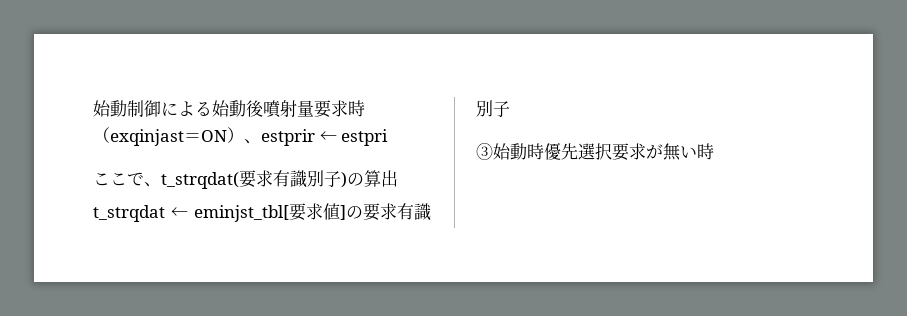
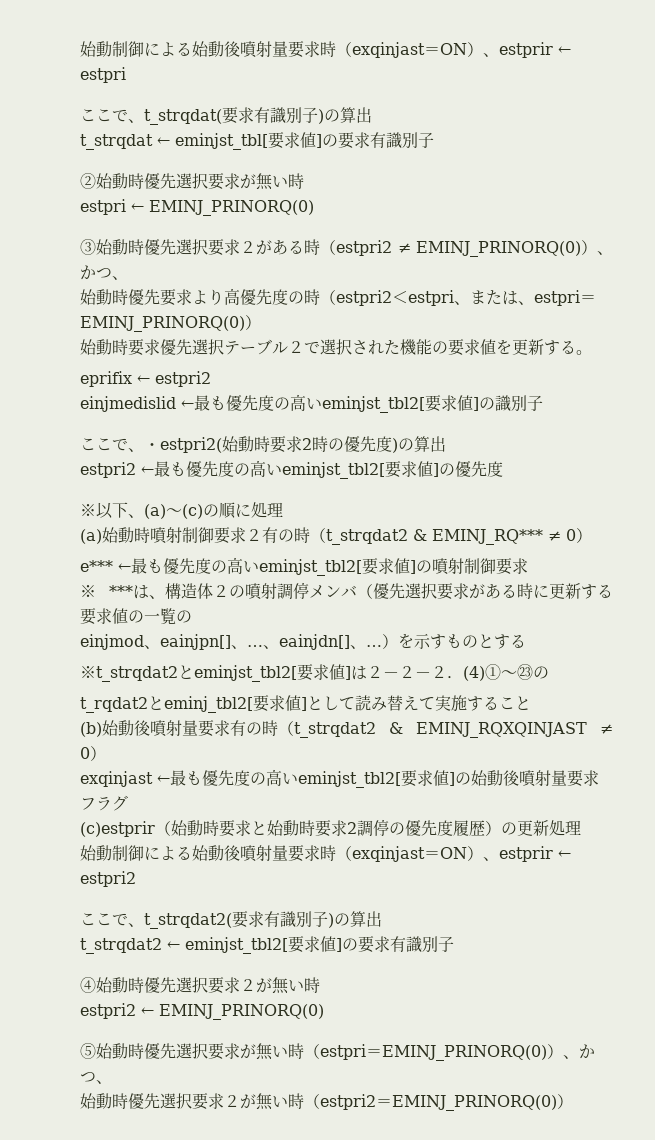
[476,143,714,161] ③始動時優先選択要求が無い時 -> [80,173,304,190] [80,199,314,216] [80,239,613,257] [80,265,128,280] [80,288,596,306] [80,315,261,332] [80,339,592,356] [80,371,211,387] [80,394,543,413] [80,436,446,453] [80,460,503,479] [80,502,283,519] [80,527,592,545] [80,557,528,576] [80,582,613,600] [80,608,192,625] [80,633,526,650] [80,664,549,682] [80,695,531,713] [80,720,613,738] [80,746,106,761] [80,769,599,788] [80,795,128,811] [80,819,581,837] [80,845,571,862] [80,871,136,887] [80,911,382,929] [80,936,454,954] [80,977,320,994] [80,1003,324,1020] [80,1043,595,1061] [80,1072,112,1084] [80,1093,573,1111] ②始動時優先選択要求が無い時 // estpri ← EMINJ_PRINORQ(0) // ③始動時優先選択要求２がある時（estpri2 ≠ EMINJ_PRINORQ(0)）、かつ、 // 始動時優先要求より高優先度の時（estpri2＜estpri、または、estpri＝EMINJ_PRINORQ(0)） // 始動時要求優先選択テーブル２で選択された機能の要求値を更新する。 // eprifix ← estpri2 // einjmedislid ←最も優先度の高いeminjst_tbl2[要求値]の識別子 // ここで、・estpri2(始動時要求2時の優先度)の算出 // estpri2 ←最も優先度の高いeminjst_tbl2[要求値]の優先度 // ※以下、(a)～(c)の順に処理 // (a)始動時噴射制御要求２有の時（t_strqdat2 & EMINJ_RQ*** ≠ 0） // e*** ←最も優先度の高いeminjst_tbl2[要求値]の噴射制御要求 // ※ ***は、構造体２の噴射調停メンバ（優先選択要求がある時に更新する要求値の一覧の // einjmod、eainjpn[]、…、eainjdn[]、…）を示すものとする // ※t_strqdat2とeminjst_tbl2[要求値]は２－２－２．(4)①～㉓の // t_rqdat2とeminj_tbl2[要求値]として読み替えて実施すること // (b)始動後噴射量要求有の時（t_strqdat2 & EMINJ_RQXQINJAST ≠ 0） // exqinjast ←最も優先度の高いeminjst_tbl2[要求値]の始動後噴射量要求フラグ // (c)estprir（始動時要求と始動時要求2調停の優先度履歴）の更新処理 // 始動制御による始動後噴射量要求時（exqinjast＝ON）、estprir ← estpri2 // ここで、t_strqdat2(要求有識別子)の算出 // t_strqdat2 ← eminjst_tbl2[要求値]の要求有識別子 // ④始動時優先選択要求２が無い時 // estpri2 ← EMINJ_PRINORQ(0) // ⑤始動時優先選択要求が無い時（estpri＝EMINJ_PRINORQ(0)）、かつ、 // 始動時優先選択要求２が無い時（estpri2＝EMINJ_PRINORQ(0)）

